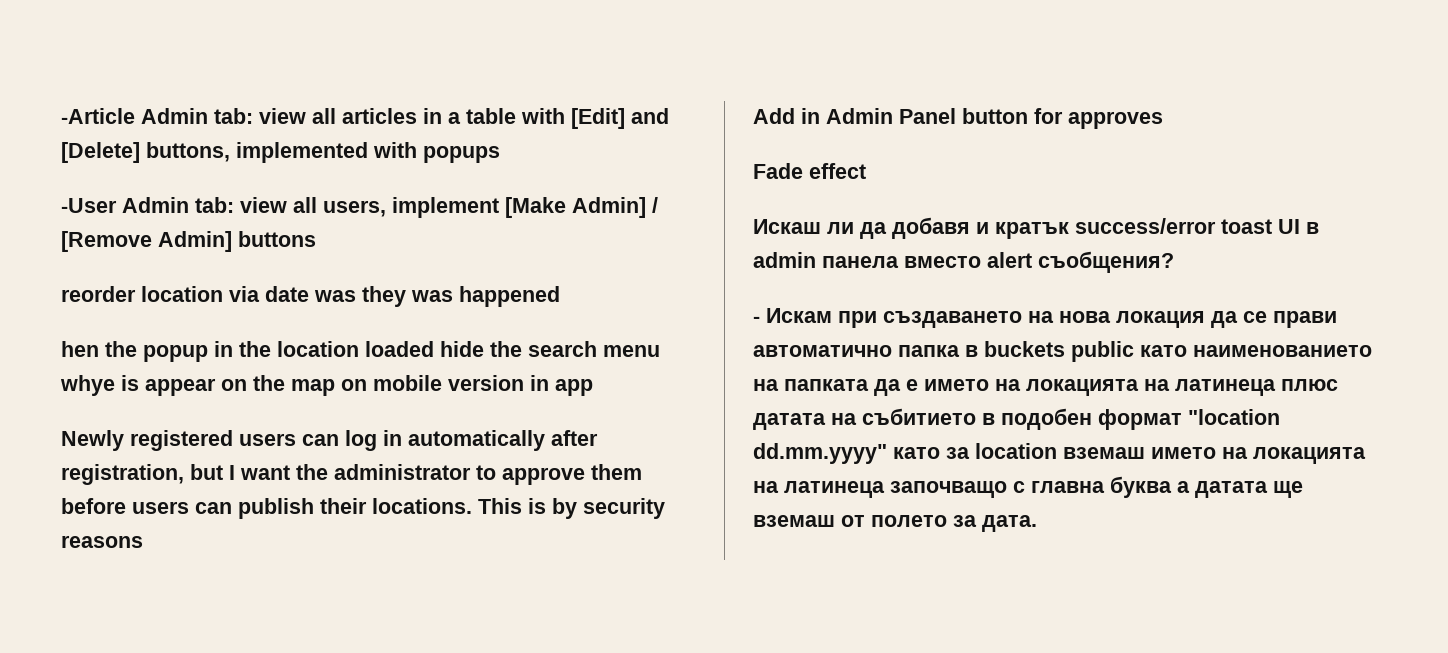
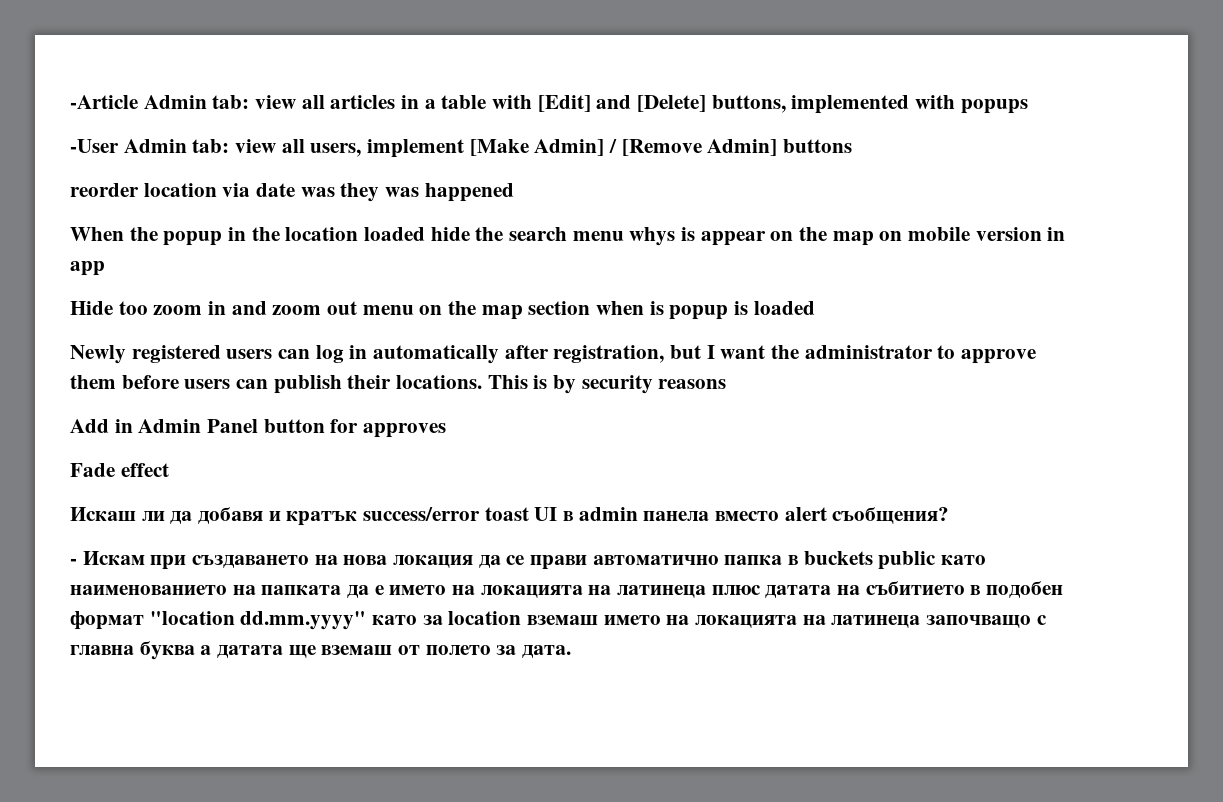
[61,341,99,357] hen -> [70,227,124,241] When
[60,375,115,396] whye -> [629,227,676,246] whys
(593, 387) none -> [70,301,815,320] // Hide too zoom in and zoom out menu on the map section when is popup is loaded

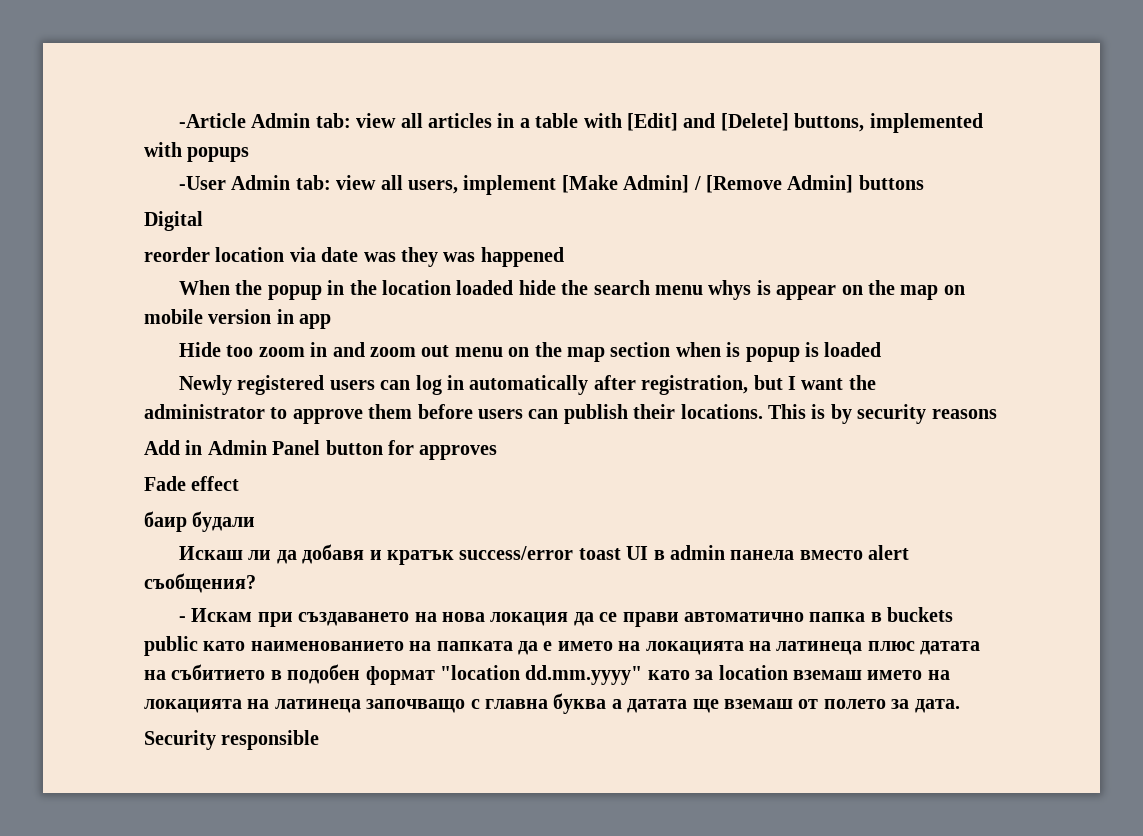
(853, 146) none -> [144,211,203,231] // Digital
(169, 470) none -> [144,511,256,532] // баир будали
(572, 652) none -> [144,730,320,750] // Security responsible

